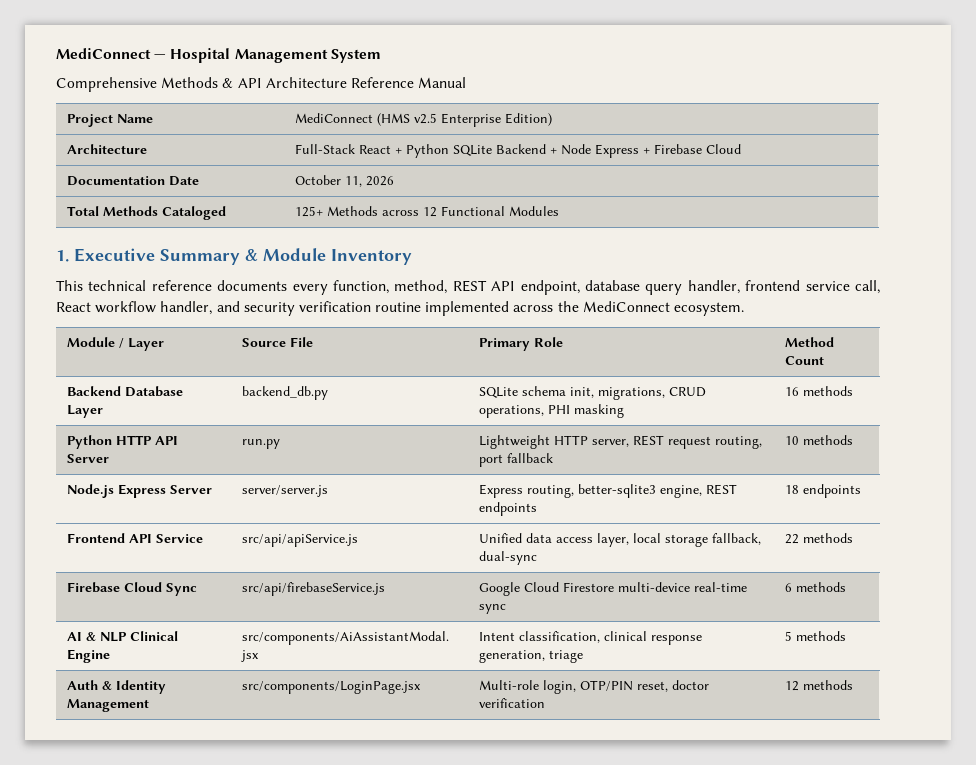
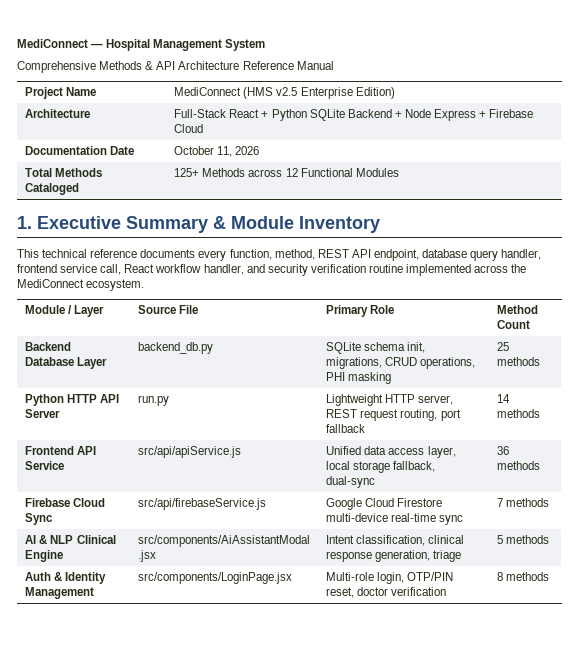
[785,387,800,396] 16 -> [497,342,510,351] 25
[785,435,854,445] [67,484,213,498] [242,485,329,497] [479,484,738,498] [479,502,538,516] [785,484,862,498] 10 methods // Node.js Express Server | server/server.js | Express routing, better-sqlite3 engine, REST endpoints | 18 endpoints -> [497,394,511,403] [497,409,541,418] 14 methods
[785,534,800,544] 22 -> [497,446,510,455] 36
[785,583,793,592] 6 -> [497,498,504,507] 7
[785,681,800,691] 12 -> [497,572,504,581] 8

